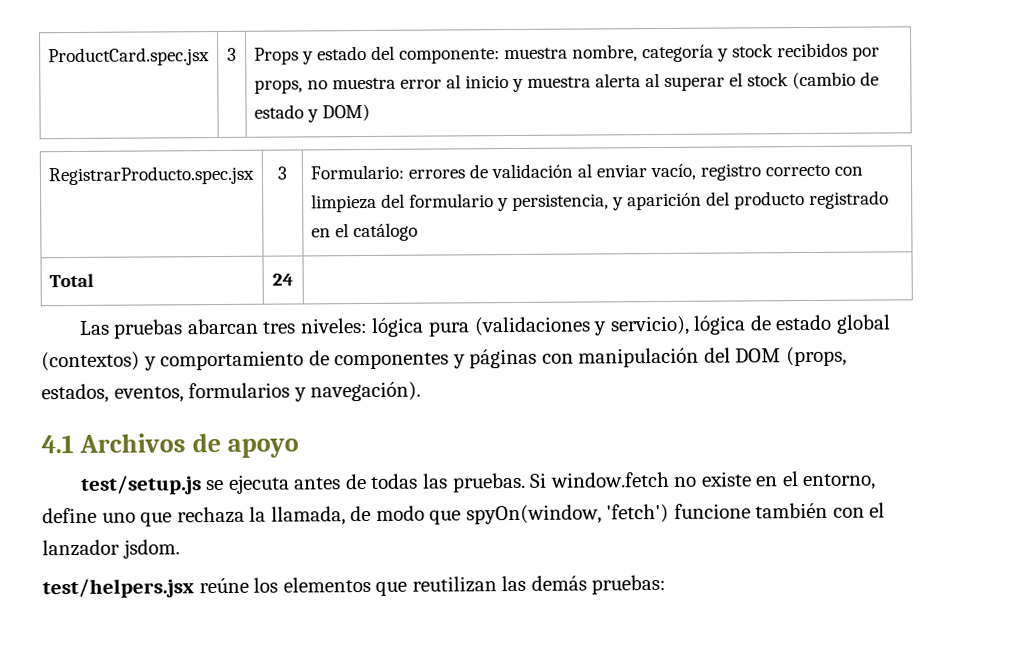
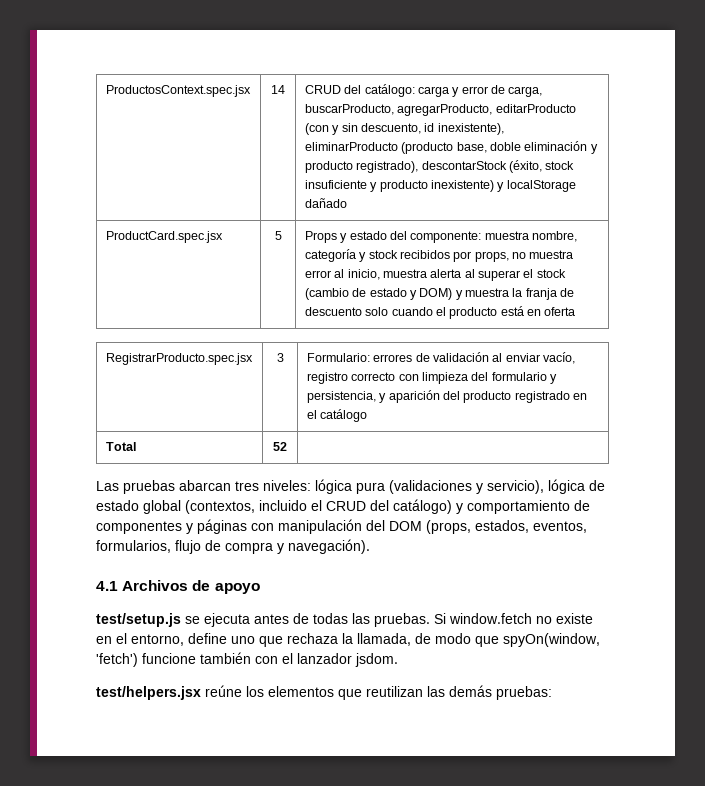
(47, 57) none -> [105,85,251,97] [271,85,285,94] [304,84,543,97] [304,104,576,116] [304,123,504,135] [304,141,598,154] [304,160,575,173] [304,180,576,192] [304,198,347,208] ProductosContext.spec.jsx | 14 | CRUD del catálogo: carga y error de carga, buscarProducto, agregarProducto, editarProducto (con y sin descuento, id inexistente), eliminarProducto (producto base, doble eliminación y producto registrado), descontarStock (éxito, stock insuficiente y producto inexistente) y localStorage dañado //
[227,47,237,61] 3 -> [274,231,282,240] 5
[464,75,524,93] inicio y -> [347,269,380,280] inicio,
(370, 112) none -> [455,288,575,300] [304,306,576,319] y muestra la franja de descuento solo cuando el producto está en oferta
[272,273,294,286] 24 -> [273,442,287,451] 52
[41,351,140,372] (contextos) -> [185,499,452,514] (contextos, incluido el CRUD del catálogo)
[188,382,291,399] formularios -> [96,540,273,554] formularios, flujo de compra

